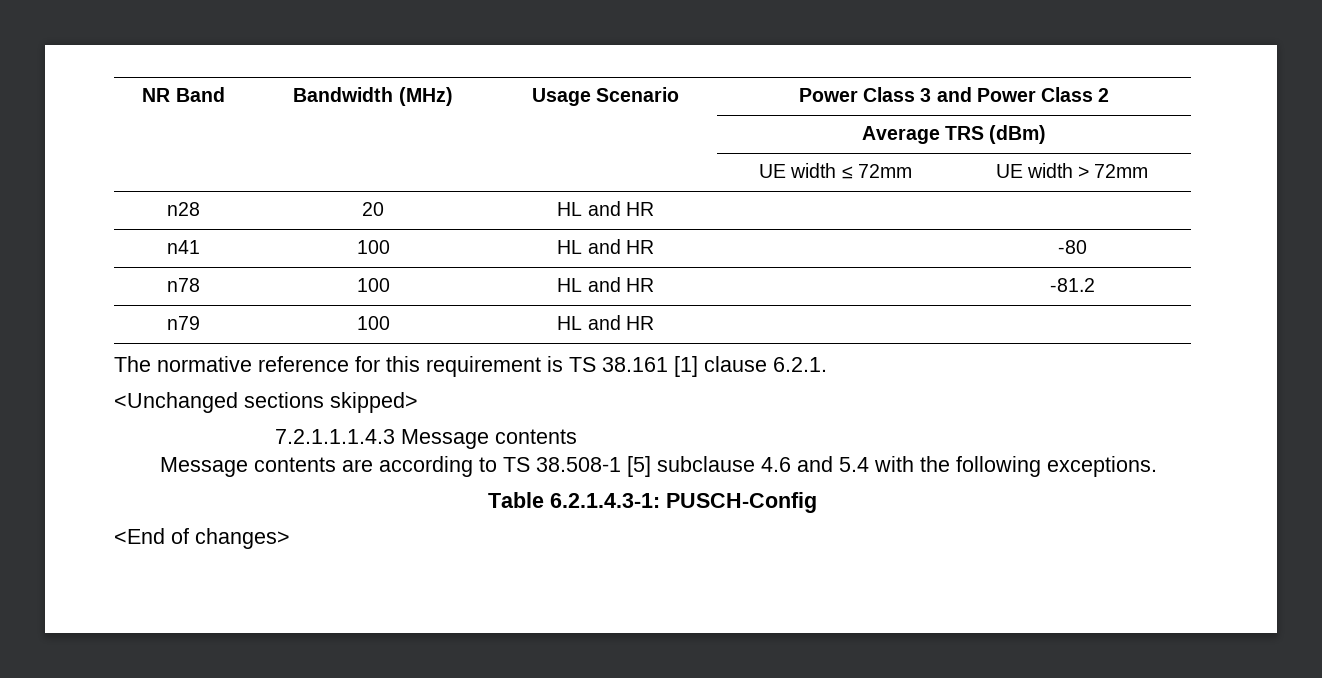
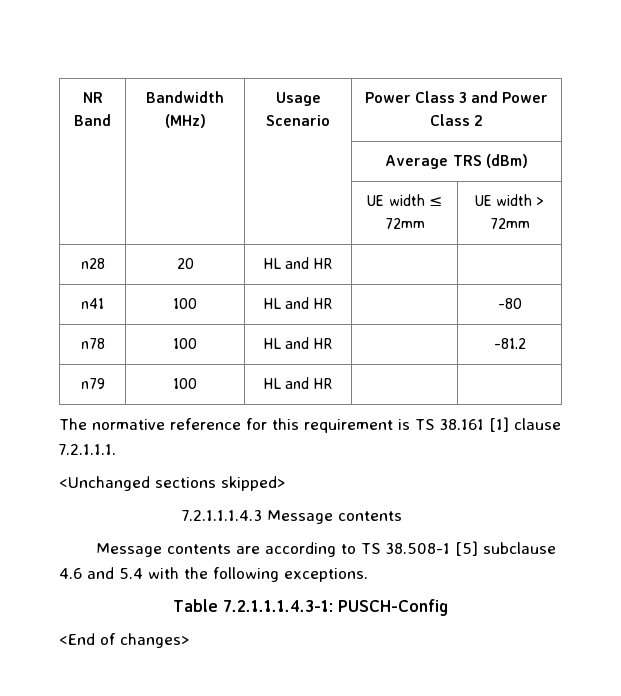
[773,357,827,372] 6.2.1. -> [59,444,116,455] 7.2.1.1.1.
[550,493,660,508] 6.2.1.4.3-1: -> [222,600,333,612] 7.2.1.1.1.4.3-1:

